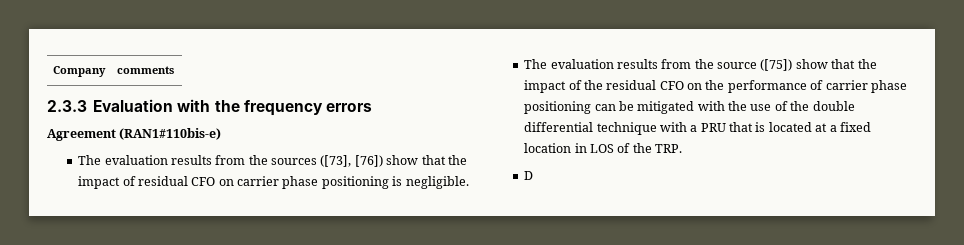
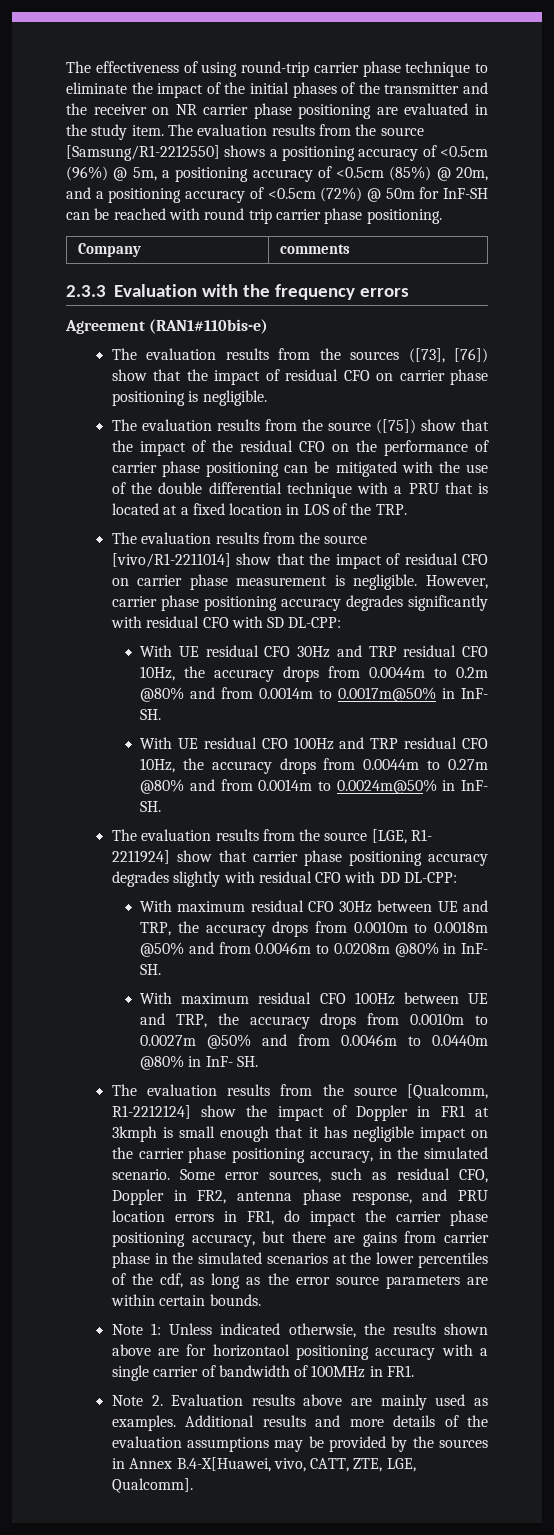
(52, 71) none -> [66,61,488,77] [66,82,489,98] [66,103,488,119] [66,124,424,140] [66,145,488,161] [66,166,489,182] [66,187,488,203] [66,208,442,224] The effectiveness of using round-trip carrier phase technique to eliminate the impact of the initial phases of the transmitter and the receiver on NR carrier phase positioning are evaluated in the study item. The evaluation results from the source [Samsung/R1-2212550] shows a positioning accuracy of <0.5cm (96%) @ 5m, a positioning accuracy of <0.5cm (85%) @ 20m, and a positioning accuracy of <0.5cm (72%) @ 50m for InF-SH can be reached with round trip carrier phase positioning. //
[524,171,534,180] D -> [111,532,368,544] [111,553,489,569] [111,574,489,590] [111,595,488,611] [110,616,342,628] [140,645,489,658] [140,666,488,682] [140,687,488,702] [140,709,162,720] [140,737,489,750] [140,758,489,774] [140,779,488,794] [140,801,162,812] [111,829,433,844] [111,850,489,866] [111,871,458,887] [140,900,488,913] [140,921,488,937] [140,942,489,957] [140,964,162,975] [140,992,488,1005] [140,1013,489,1029] [140,1034,488,1049] [140,1055,259,1070] [111,1084,488,1099] [111,1105,490,1121] [111,1126,488,1142] [111,1147,488,1163] [111,1168,488,1183] [111,1189,488,1205] [111,1210,489,1226] [111,1231,489,1247] [111,1252,489,1268] [111,1273,488,1289] [110,1294,261,1306] [111,1323,488,1338] [111,1344,488,1360] [111,1365,415,1381] [111,1394,489,1410] [111,1415,489,1431] [111,1436,488,1452] [111,1457,416,1472] [111,1478,193,1493] The evaluation results from the source [vivo/R1-2211014] show that the impact of residual CFO on carrier phase measurement is negligible. However, carrier phase positioning accuracy degrades significantly with residual CFO with SD DL-CPP: // With UE residual CFO 30Hz and TRP residual CFO 10Hz, the accuracy drops from 0.0044m to 0.2m @80% and from 0.0014m to 0.0017m@50% in InF- SH. // With UE residual CFO 100Hz and TRP residual CFO 10Hz, the accuracy drops from 0.0044m to 0.27m @80% and from 0.0014m to 0.0024m@50% in InF- SH. // The evaluation results from the source [LGE, R1- 2211924] show that carrier phase positioning accuracy degrades slightly with residual CFO with DD DL-CPP: // With maximum residual CFO 30Hz between UE and TRP, the accuracy drops from 0.0010m to 0.0018m @50% and from 0.0046m to 0.0208m @80% in InF- SH. // With maximum residual CFO 100Hz between UE and TRP, the accuracy drops from 0.0010m to 0.0027m @50% and from 0.0046m to 0.0440m @80% in InF- SH. // The evaluation results from the source [Qualcomm, R1-2212124] show the impact of Doppler in FR1 at 3kmph is small enough that it has negligible impact on the carrier phase positioning accuracy, in the simulated scenario. Some error sources, such as residual CFO, Doppler in FR2, antenna phase response, and PRU location errors in FR1, do impact the carrier phase positioning accuracy, but there are gains from carrier phase in the simulated scenarios at the lower percentiles of the cdf, as long as the error source parameters are within certain bounds. // Note 1: Unless indicated otherwsie, the results shown above are for horizontaol positioning accuracy with a single carrier of bandwidth of 100MHz in FR1. // Note 2. Evaluation results above are mainly used as examples. Additional results and more details of the evaluation assumptions may be provided by the sources in Annex B.4-X[Huawei, vivo, CATT, ZTE, LGE, Qualcomm].

